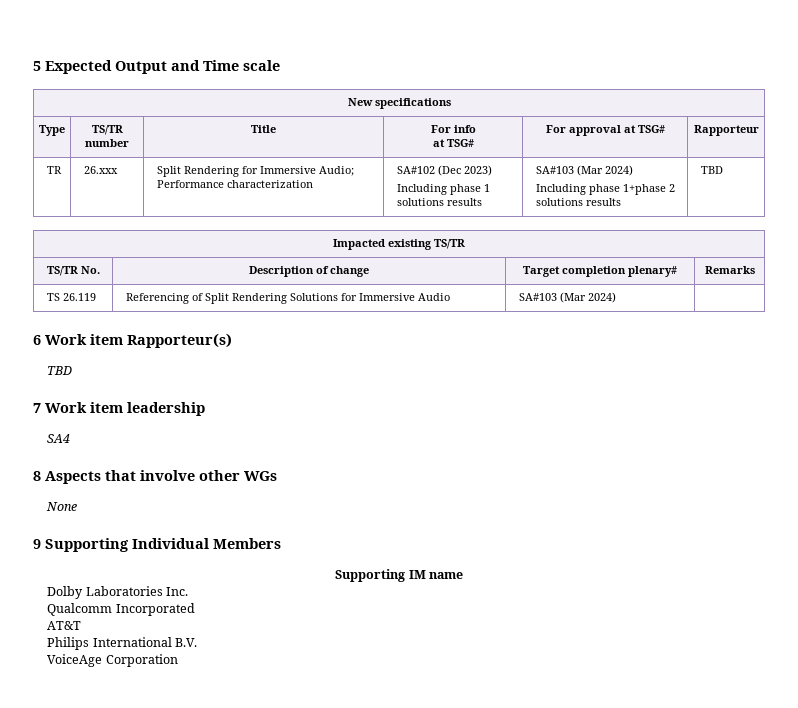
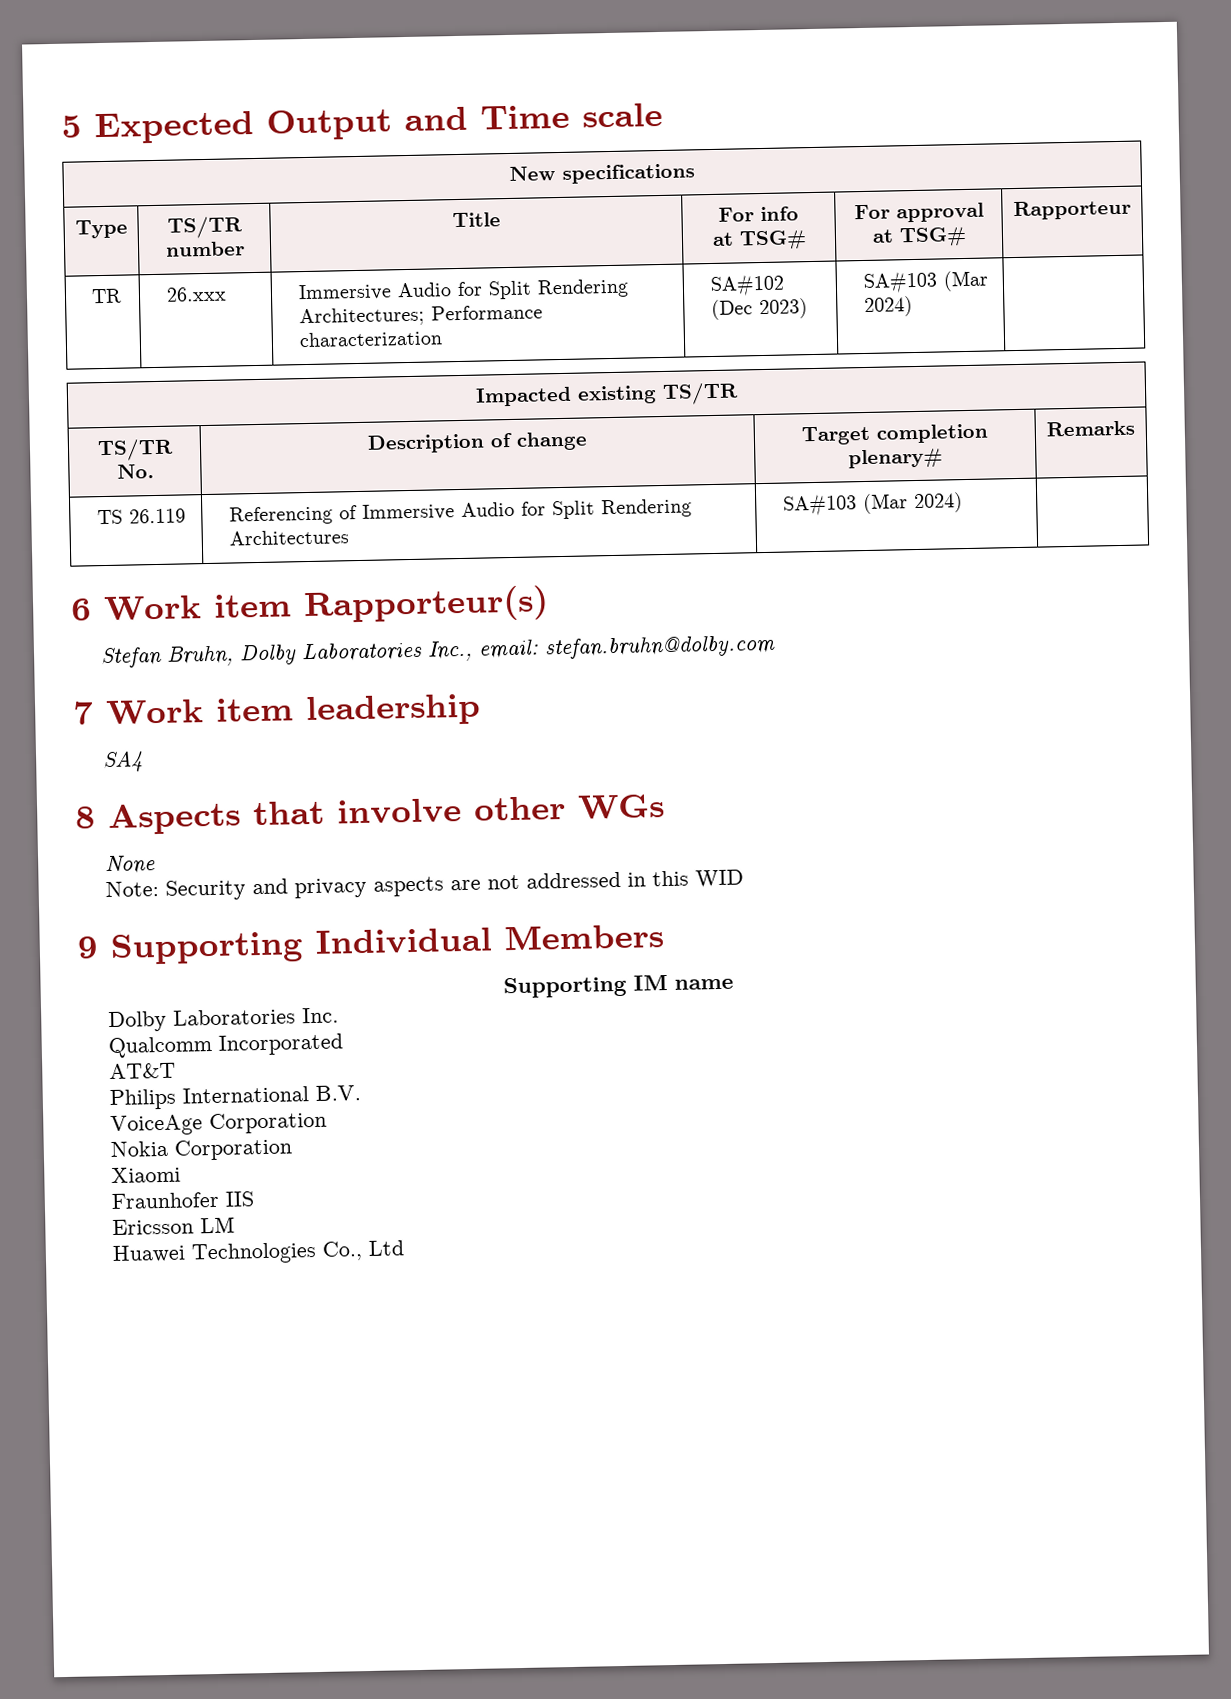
[157,166,355,177] Split Rendering for Immersive Audio; -> [298,278,630,302] [299,306,426,328] Immersive Audio for Split Rendering Architectures;
[397,184,491,195] [397,198,483,206] [536,165,634,176] [536,184,676,195] [536,198,622,206] [701,166,724,174] // Including phase 1 solutions results | SA#103 (Mar 2024) // Including phase 1+phase 2 solutions results | TBD -> [863,270,990,294] [864,296,914,317] | SA#103 (Mar 2024) |
[205,293,451,304] Split Rendering Solutions for Immersive Audio -> [362,498,693,521] [229,529,350,546] Immersive Audio for Split Rendering Architectures
[47,366,73,375] TBD -> [100,634,777,669] Stefan Bruhn, Dolby Laboratories Inc., email: stefan.bruhn@dolby.com
(78, 506) none -> [105,869,745,901] // Note: Security and privacy aspects are not addressed in this WID
(178, 660) none -> [110,1138,294,1161] [111,1166,182,1184] [111,1191,255,1209] [112,1216,236,1235] [112,1240,405,1265] // Nokia Corporation // Xiaomi // Fraunhofer IIS // Ericsson LM // Huawei Technologies Co., Ltd

